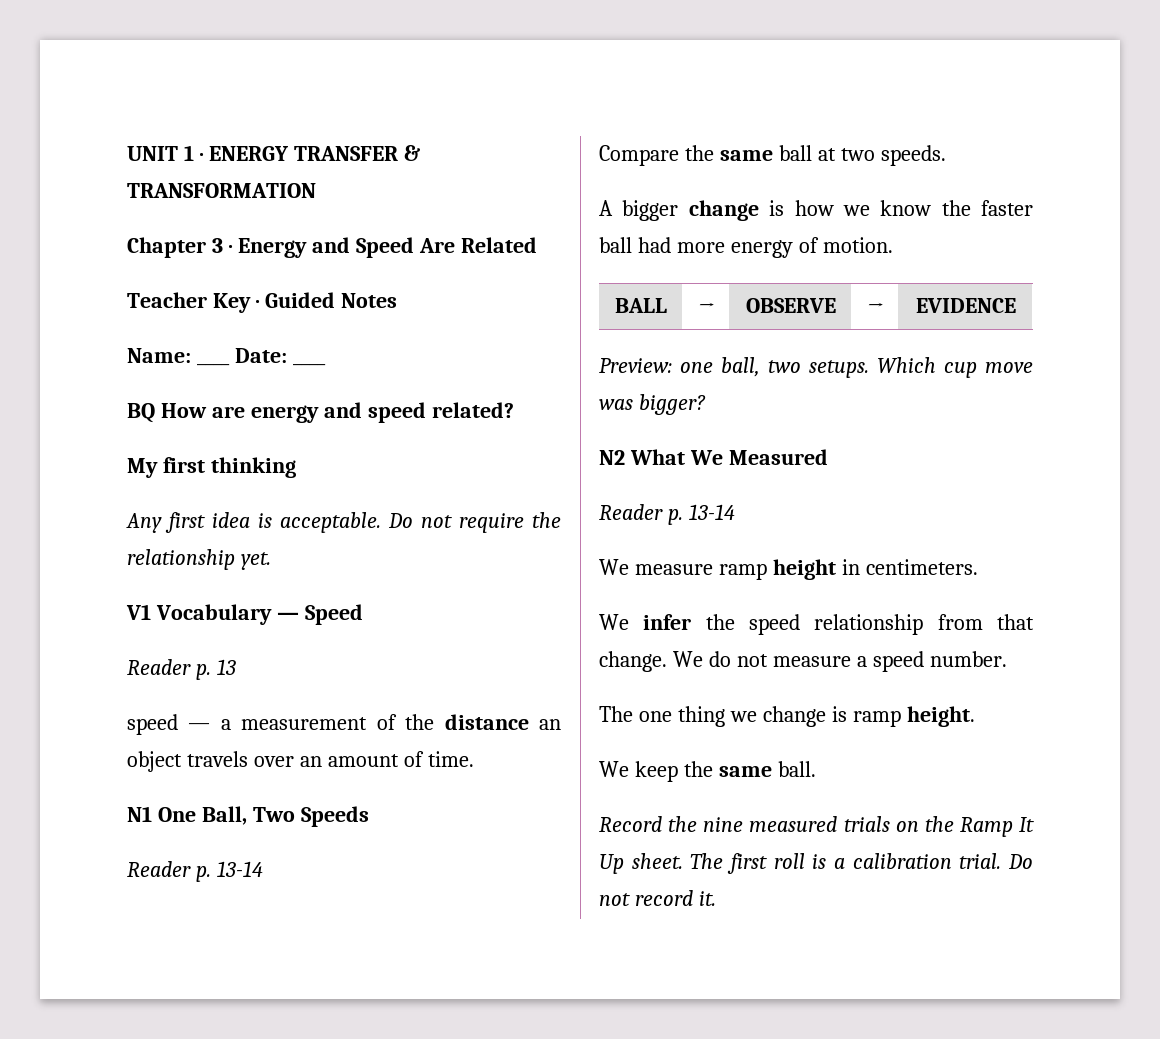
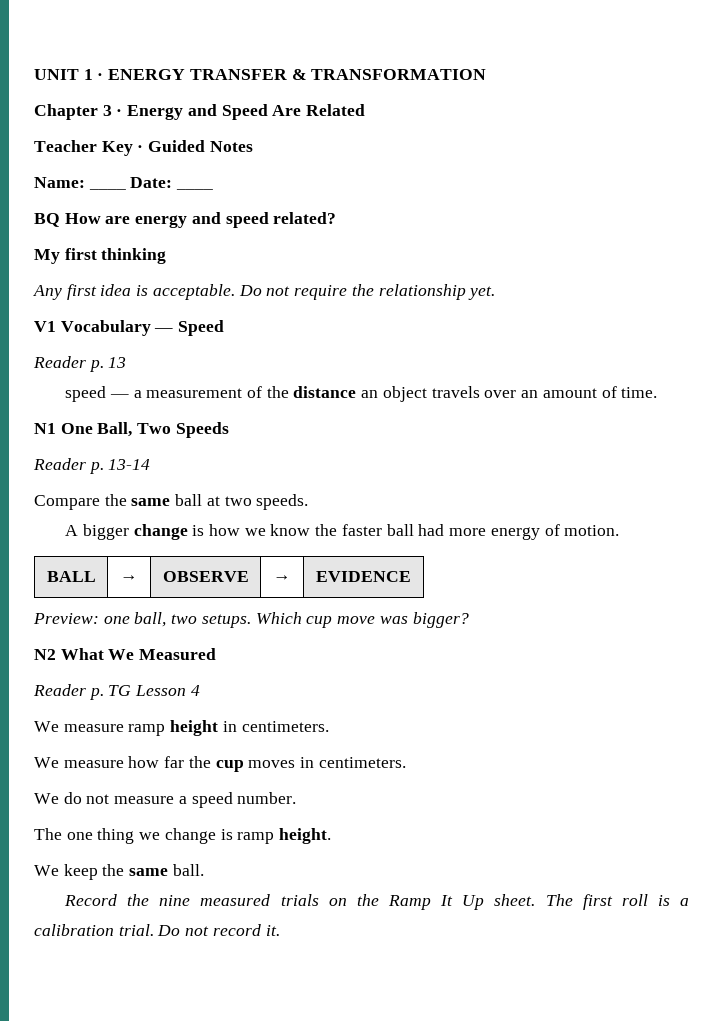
[688,504,735,520] 13-14 -> [108,685,200,696] TG Lesson 4
[643,614,1034,635] [599,651,667,672] infer the speed relationship from that change. -> [63,756,406,772] measure how far the cup moves in centimeters. //

